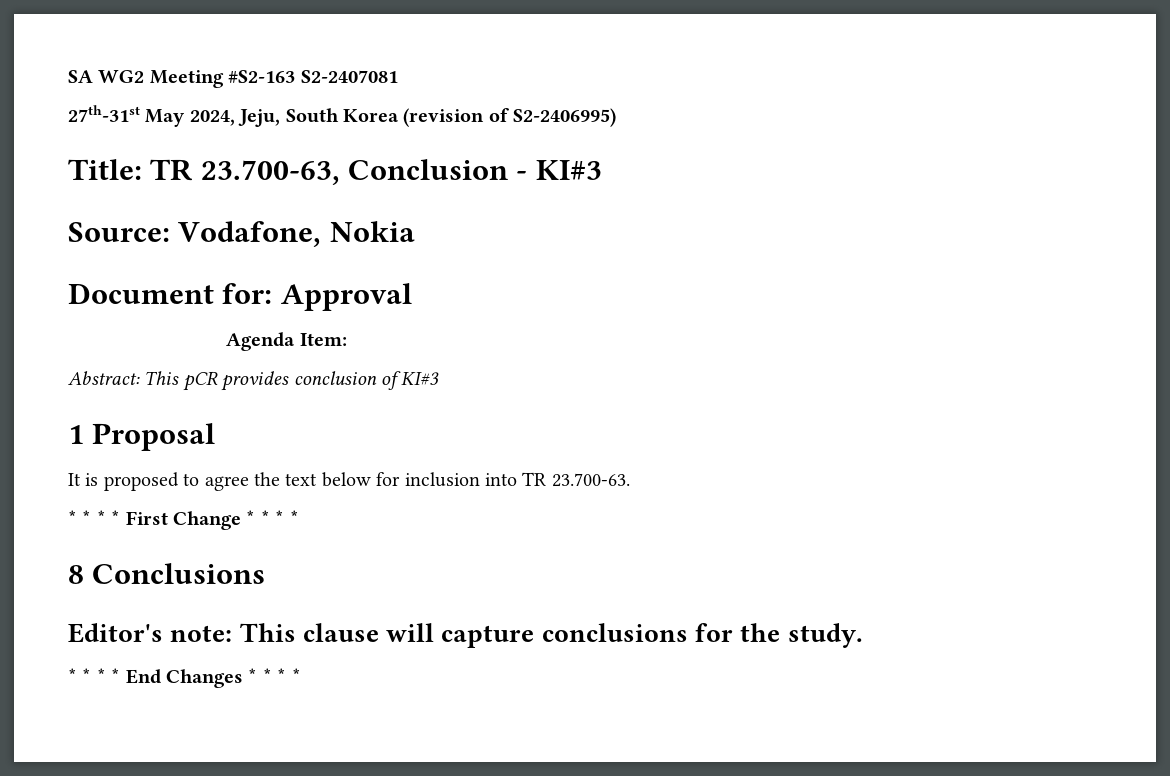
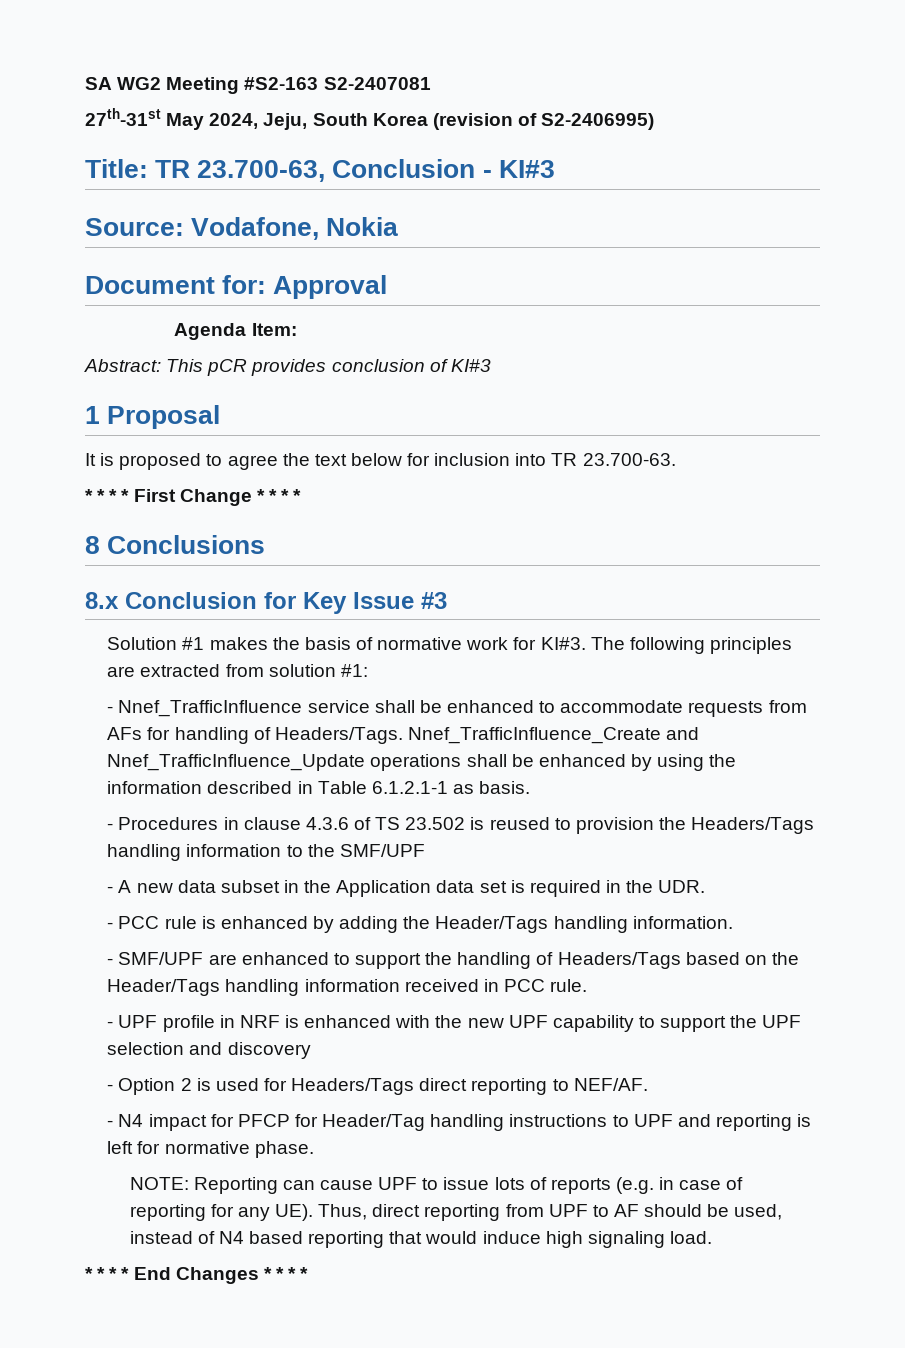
[68,623,863,648] Editor's note: This clause will capture conclusions for the study. -> [85,592,447,614] [107,637,792,654] [107,664,368,677] [107,700,807,717] [107,727,700,744] [107,754,737,771] [107,781,531,794] [107,817,815,834] [107,844,425,861] [107,880,706,897] [107,916,733,933] [107,952,799,969] [107,979,588,996] [107,1015,802,1032] [107,1042,311,1059] [107,1078,648,1095] [107,1114,812,1131] [107,1141,314,1158] [129,1177,744,1194] [129,1204,783,1221] [129,1231,712,1248] 8.x Conclusion for Key Issue #3 // Solution #1 makes the basis of normative work for KI#3. The following principles are extracted from solution #1: // - Nnef_TrafficInfluence service shall be enhanced to accommodate requests from AFs for handling of Headers/Tags. Nnef_TrafficInfluence_Create and Nnef_TrafficInfluence_Update operations shall be enhanced by using the information described in Table 6.1.2.1-1 as basis. // - Procedures in clause 4.3.6 of TS 23.502 is reused to provision the Headers/Tags handling information to the SMF/UPF // - A new data subset in the Application data set is required in the UDR. // - PCC rule is enhanced by adding the Header/Tags handling information. // - SMF/UPF are enhanced to support the handling of Headers/Tags based on the Header/Tags handling information received in PCC rule. // - UPF profile in NRF is enhanced with the new UPF capability to support the UPF selection and discovery // - Option 2 is used for Headers/Tags direct reporting to NEF/AF. // - N4 impact for PFCP for Header/Tag handling instructions to UPF and reporting is left for normative phase. // NOTE: Reporting can cause UPF to issue lots of reports (e.g. in case of reporting for any UE). Thus, direct reporting from UPF to AF should be used, instead of N4 based reporting that would induce high signaling load.

